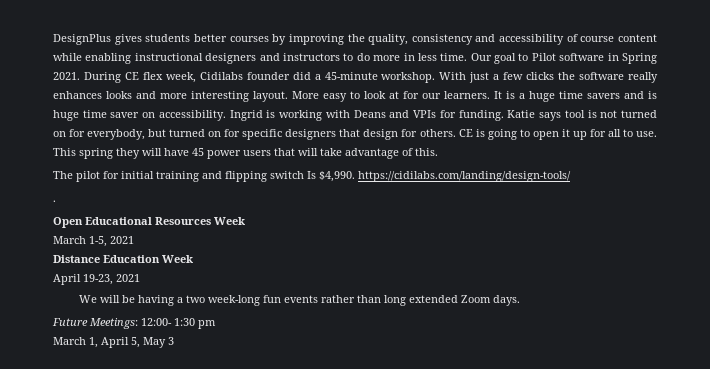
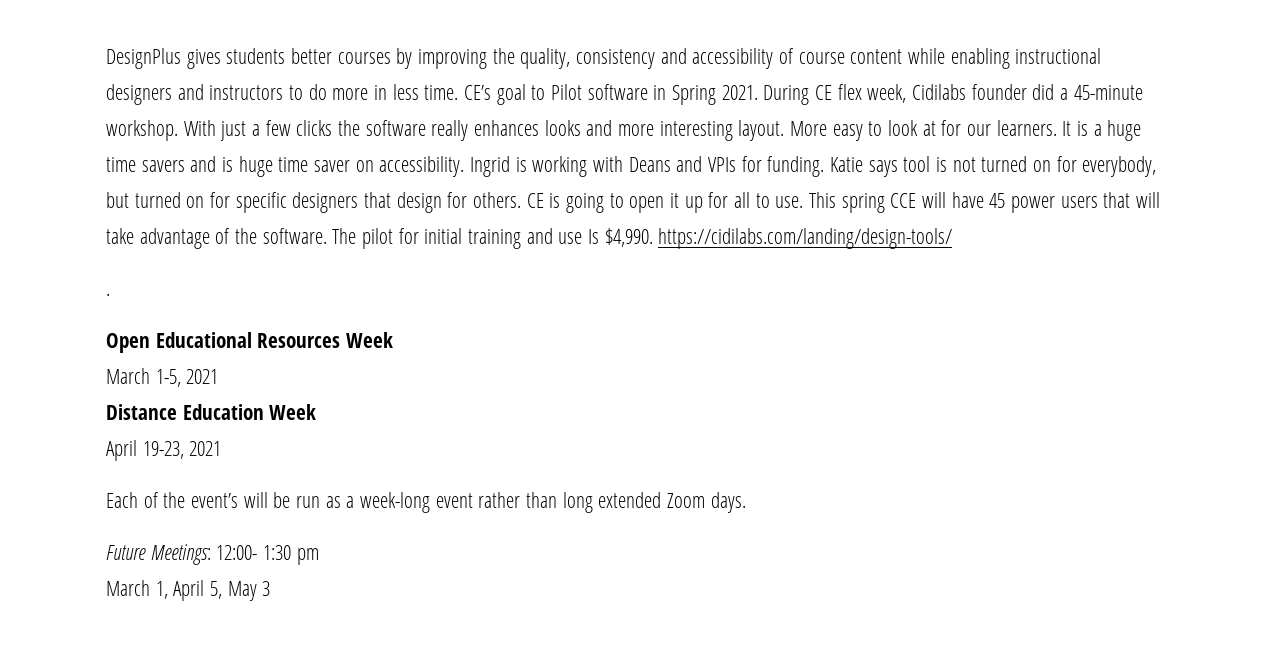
[470,53,492,61] Our -> [464,85,492,100] CE’s
[116,148,140,159] they -> [890,193,917,208] CCE
[415,148,438,156] this. // -> [235,228,327,244] the software.
[225,171,304,182] flipping switch -> [558,232,583,244] use
[79,295,319,306] We will be having a two week-long fun events -> [106,492,473,513] Each of the event’s will be run as a week-long event

